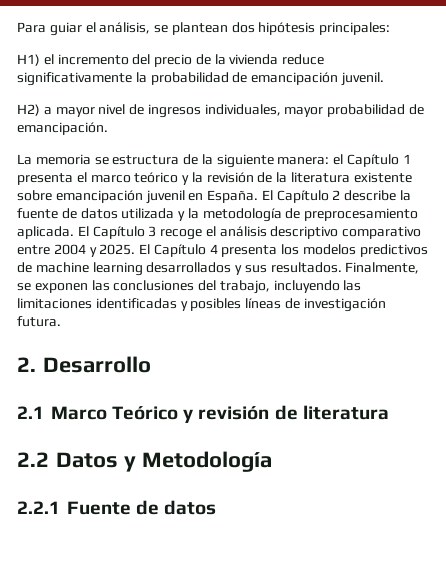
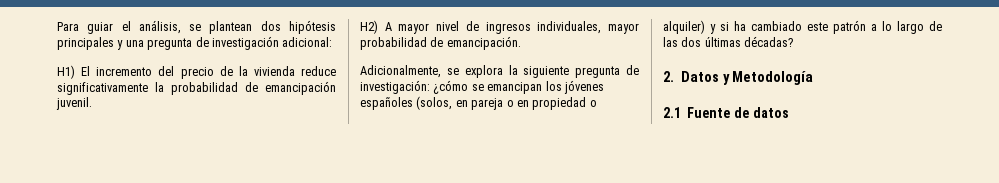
[319,22,391,35] principales: -> [57,36,333,50] principales y una pregunta de investigación adicional:
[43,54,54,65] el -> [81,66,91,76] El
[43,107,52,115] a -> [384,22,392,31] A
[17,154,411,168] [17,172,412,185] [17,190,412,204] [17,208,419,222] [17,226,422,240] [17,244,428,257] [17,262,420,276] [17,280,362,294] [17,298,386,312] [17,316,61,327] [17,356,151,373] [17,405,389,423] [17,452,49,467] La memoria se estructura de la siguiente manera: el Capítulo 1 presenta el marco teórico y la revisión de la literatura existente sobre emancipación juvenil en España. El Capítulo 2 describe la fuente de datos utilizada y la metodología de preprocesamiento aplicada. El Capítulo 3 recoge el análisis descriptivo comparativo entre 2004 y 2025. El Capítulo 4 presenta los modelos predictivos de machine learning desarrollados y sus resultados. Finalmente, se exponen las conclusiones del trabajo, incluyendo las limitaciones identificadas y posibles líneas de investigación futura. // 2. Desarrollo // 2.1 Marco Teórico y revisión de literatura // 2.2 -> [360,65,639,78] [360,80,604,94] [360,96,597,110] [663,20,942,34] [663,36,794,47] [663,71,674,82] Adicionalmente, se explora la siguiente pregunta de investigación: ¿cómo se emancipan los jóvenes españoles (solos, en pareja o en propiedad o alquiler) y si ha cambiado este patrón a lo largo de las dos últimas décadas? // 2.
[17,501,60,514] 2.2.1 -> [663,107,681,118] 2.1

